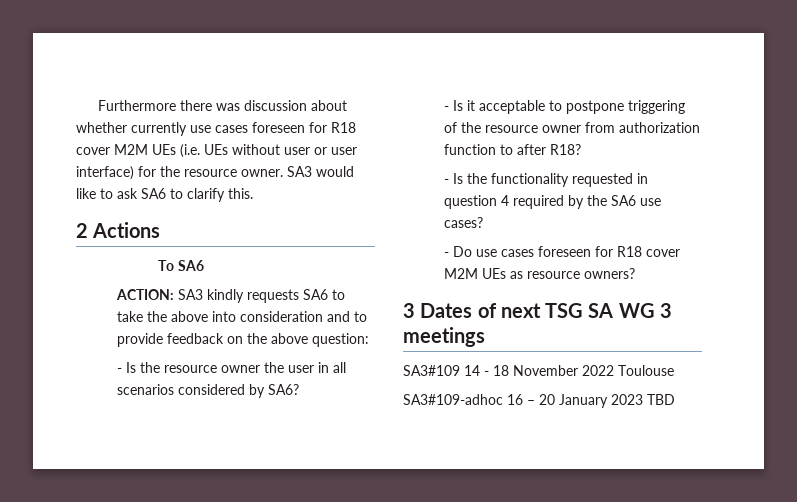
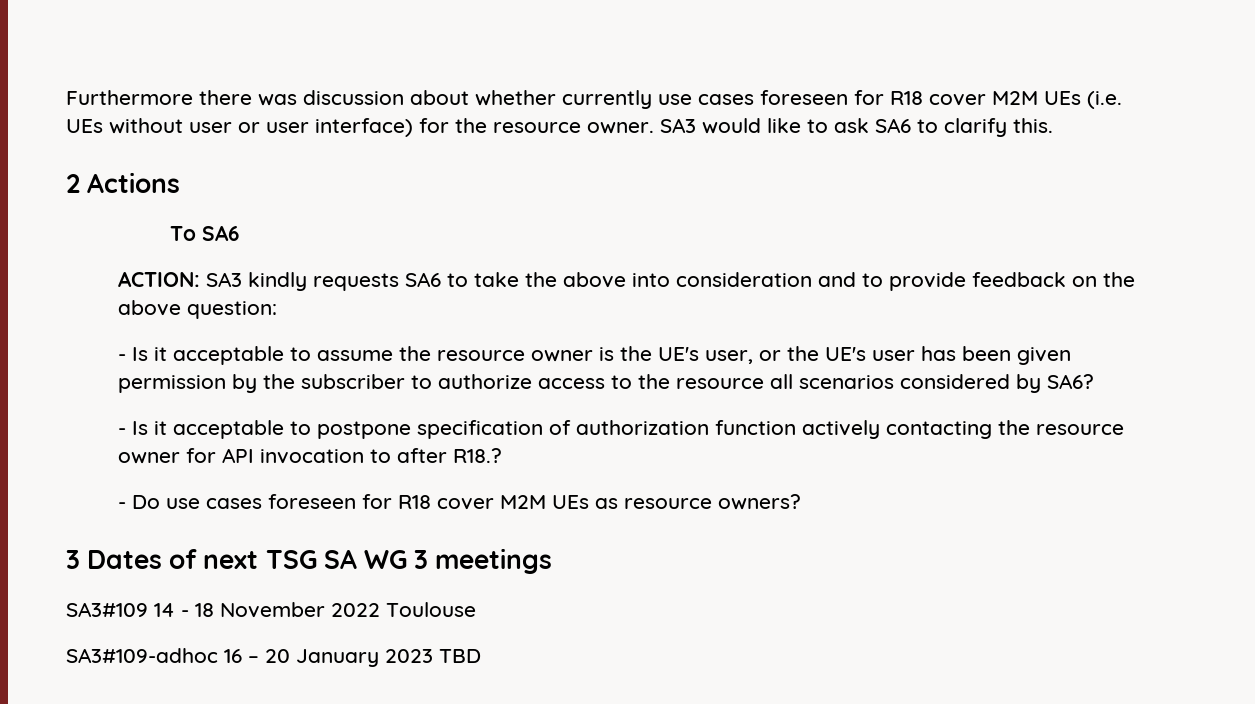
[140,362,330,373] the resource owner the user in -> [154,346,1072,365] [118,374,765,393] it acceptable to assume the resource owner is the UE's user, or the UE's user has been given permission by the subscriber to authorize access to the resource
[628,100,686,114] [444,122,701,133] [444,144,582,155] [444,173,649,187] [444,195,662,209] [444,217,484,228] triggering of the resource owner from authorization function to after R18? // - Is the functionality requested in question 4 required by the SA6 use cases? -> [417,420,1125,439] [118,448,503,464] specification of authorization function actively contacting the resource owner for API invocation to after R18.?

